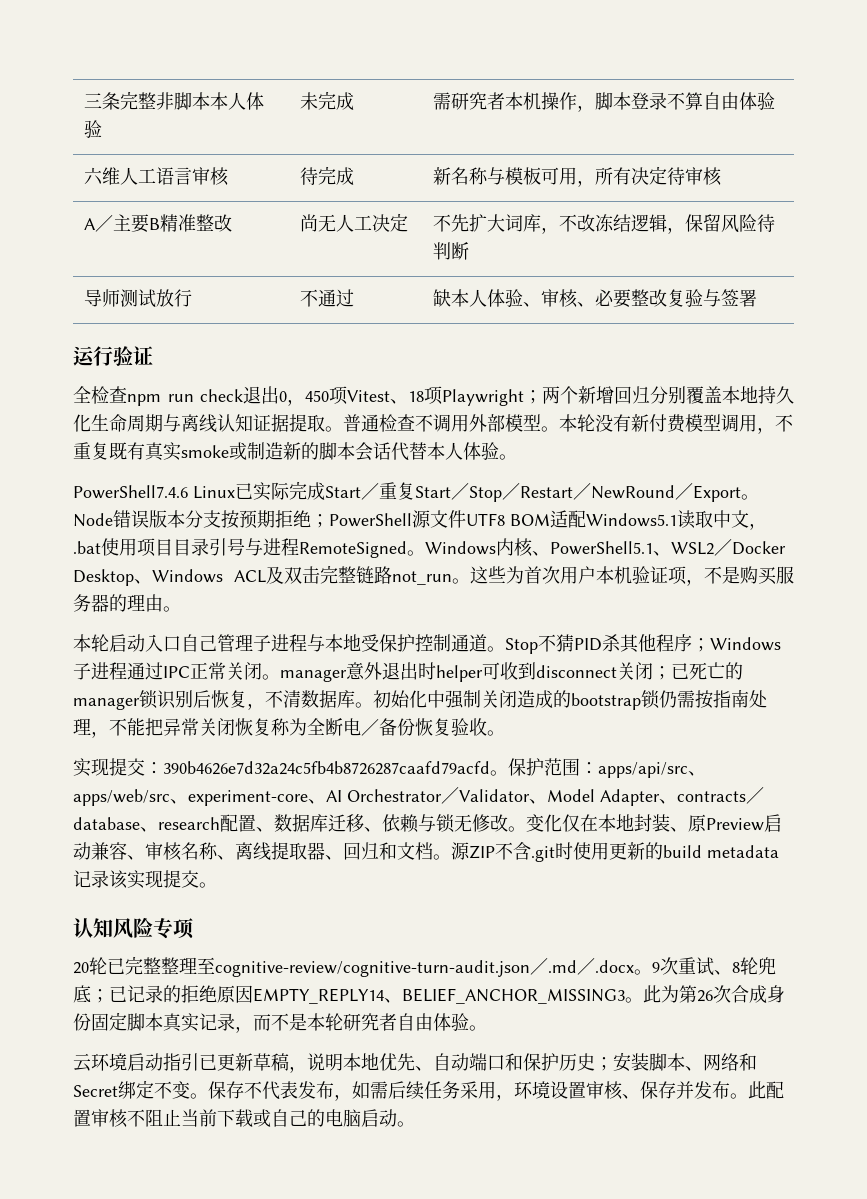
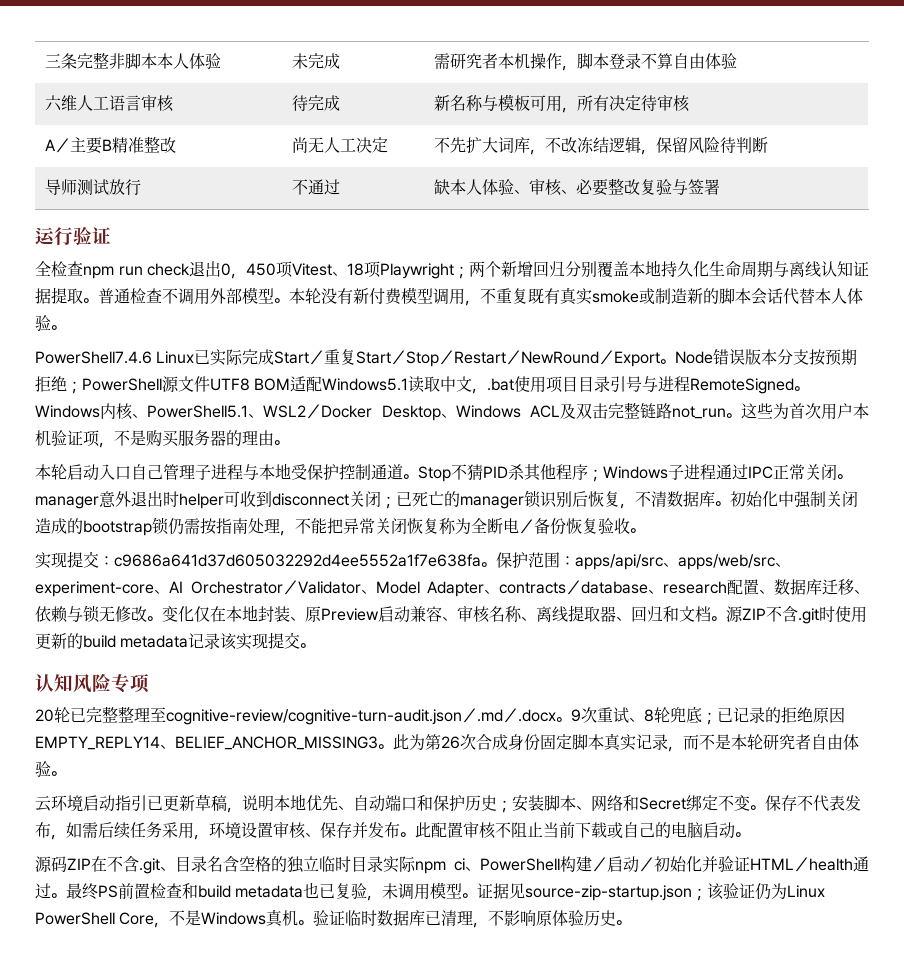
[163,761,490,775] 390b4626e7d32a24c5fb4b8726287caafd79acfd -> [114,554,481,567] c9686a641d37d605032292d4ee5552a1f7e638fa
(415, 1124) none -> [35,856,869,874] [35,882,826,901] [35,909,632,928] // 源码ZIP在不含.git、目录名含空格的独立临时目录实际npm ci、PowerShell构建／启动／初始化并验证HTML／health通过。最终PS前置检查和build metadata也已复验，未调用模型。证据见source-zip-startup.json；该验证仍为Linux PowerShell Core，不是Windows真机。验证临时数据库已清理，不影响原体验历史。

